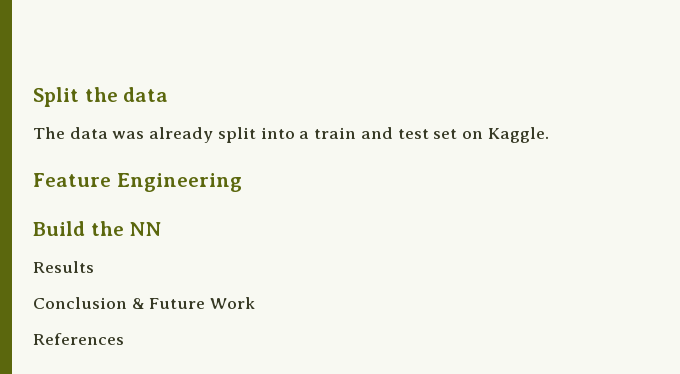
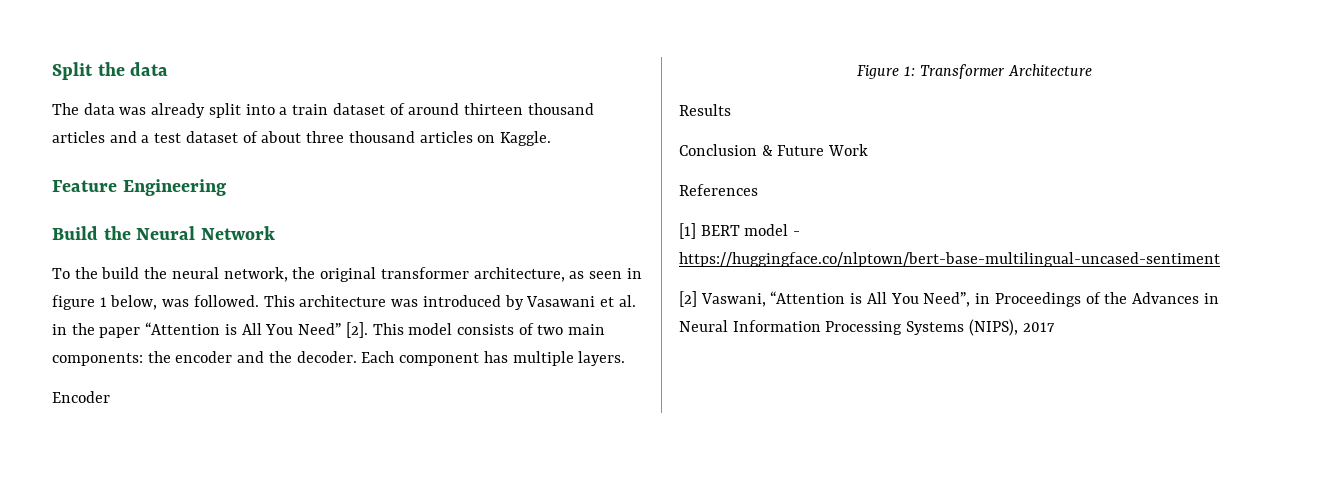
[360,127,458,139] and test set -> [332,103,594,115] [52,131,473,143] dataset of around thirteen thousand articles and a test dataset of about three thousand articles
[129,222,162,236] NN -> [136,226,275,240] [52,267,642,282] [52,295,636,310] [52,322,606,338] [52,351,626,366] [52,391,110,403] [857,64,1092,79] Neural Network // To the build the neural network, the original transformer architecture, as seen in figure 1 below, was followed. This architecture was introduced by Vasawani et al. in the paper “Attention is All You Need” [2]. This model consists of two main components: the encoder and the decoder. Each component has multiple layers. // Encoder // Figure 1: Transformer Architecture
(124, 339) none -> [679,223,801,239] [679,252,1220,267] [679,291,1219,307] [679,319,1055,336] // [1] BERT model - https://huggingface.co/nlptown/bert-base-multilingual-uncased-sentiment // [2] Vaswani, “Attention is All You Need”, in Proceedings of the Advances in Neural Information Processing Systems (NIPS), 2017

